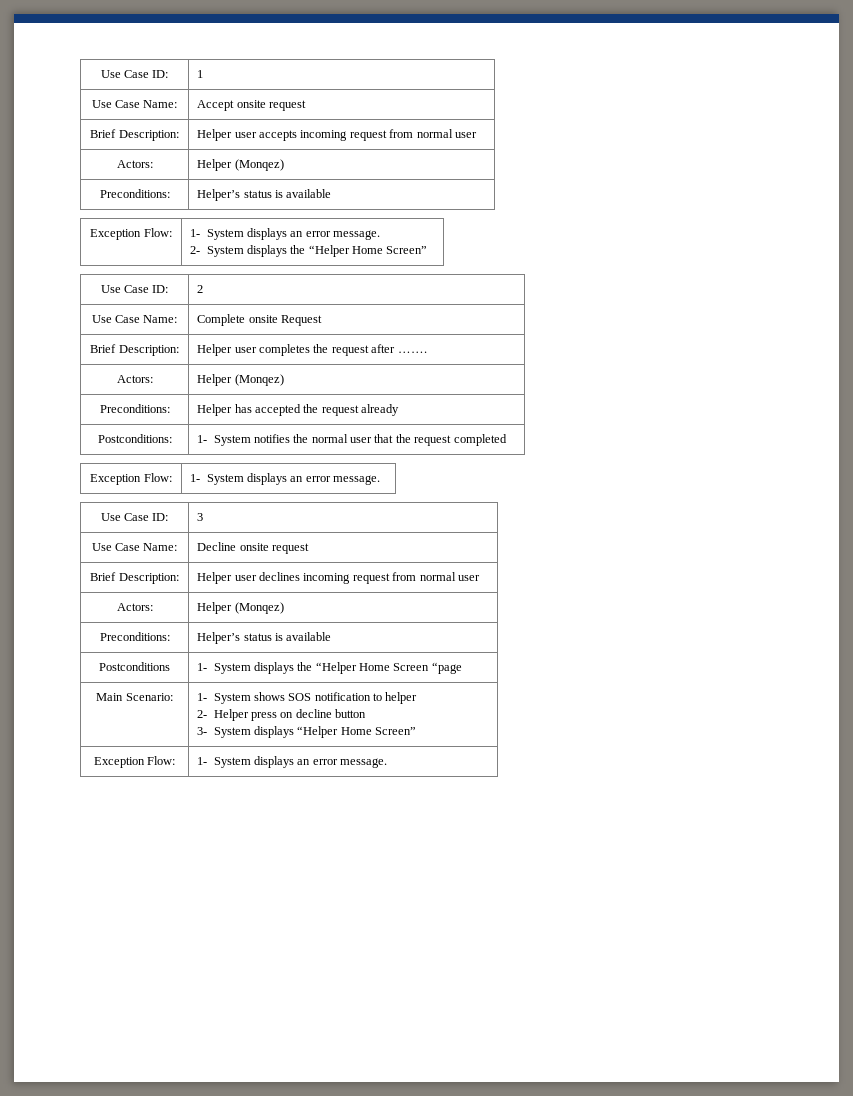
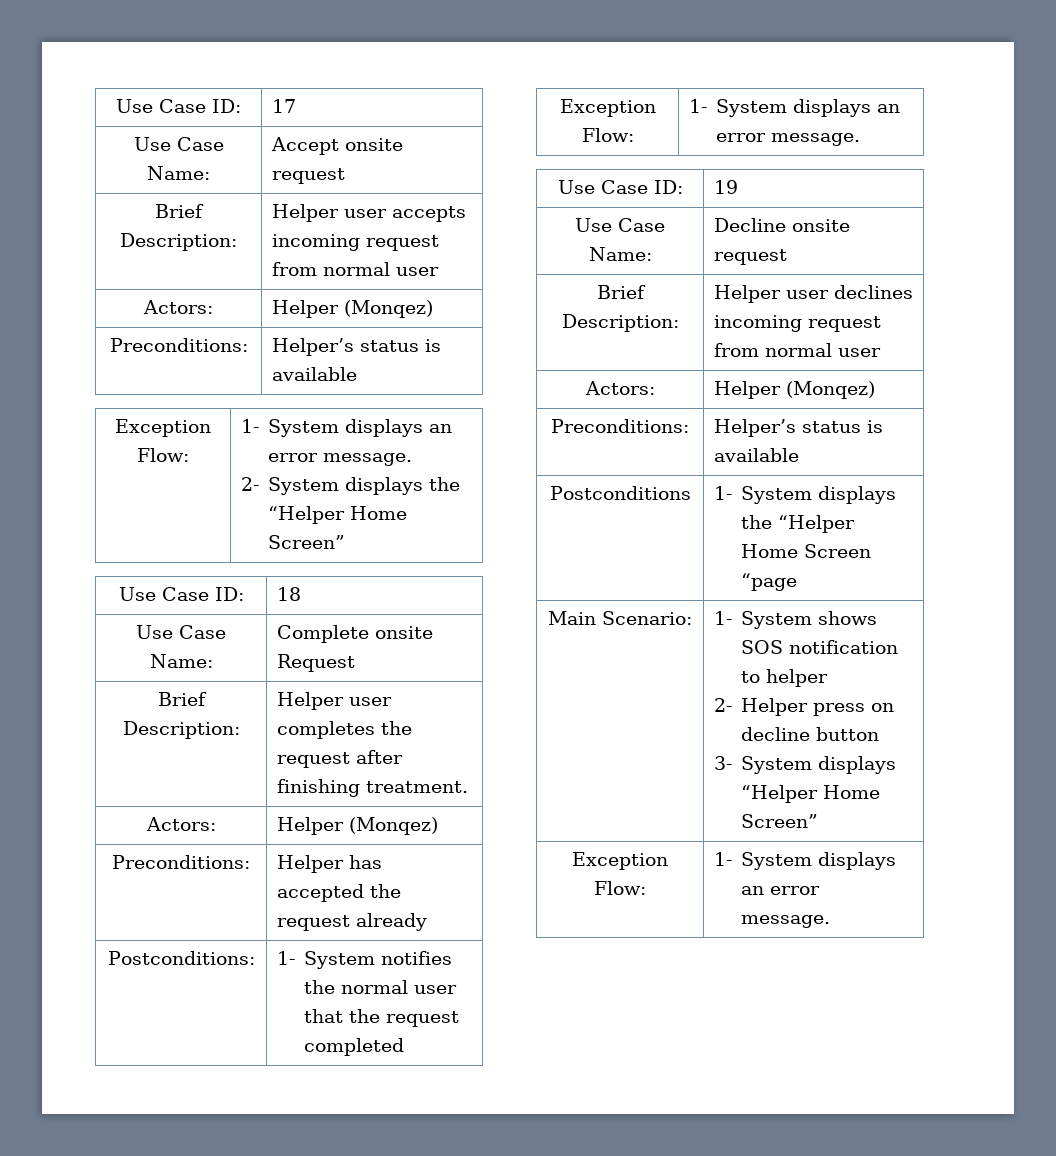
[100,70,169,78] [197,70,204,78] Use Case ID: | 1 -> [116,99,241,113] [271,99,296,113] Use Case ID: | 17
[197,285,204,293] 2 -> [276,587,301,601] 18
[397,351,427,353] ……. -> [276,779,468,797] finishing treatment.
[197,513,204,521] 3 -> [713,180,738,194] 19

